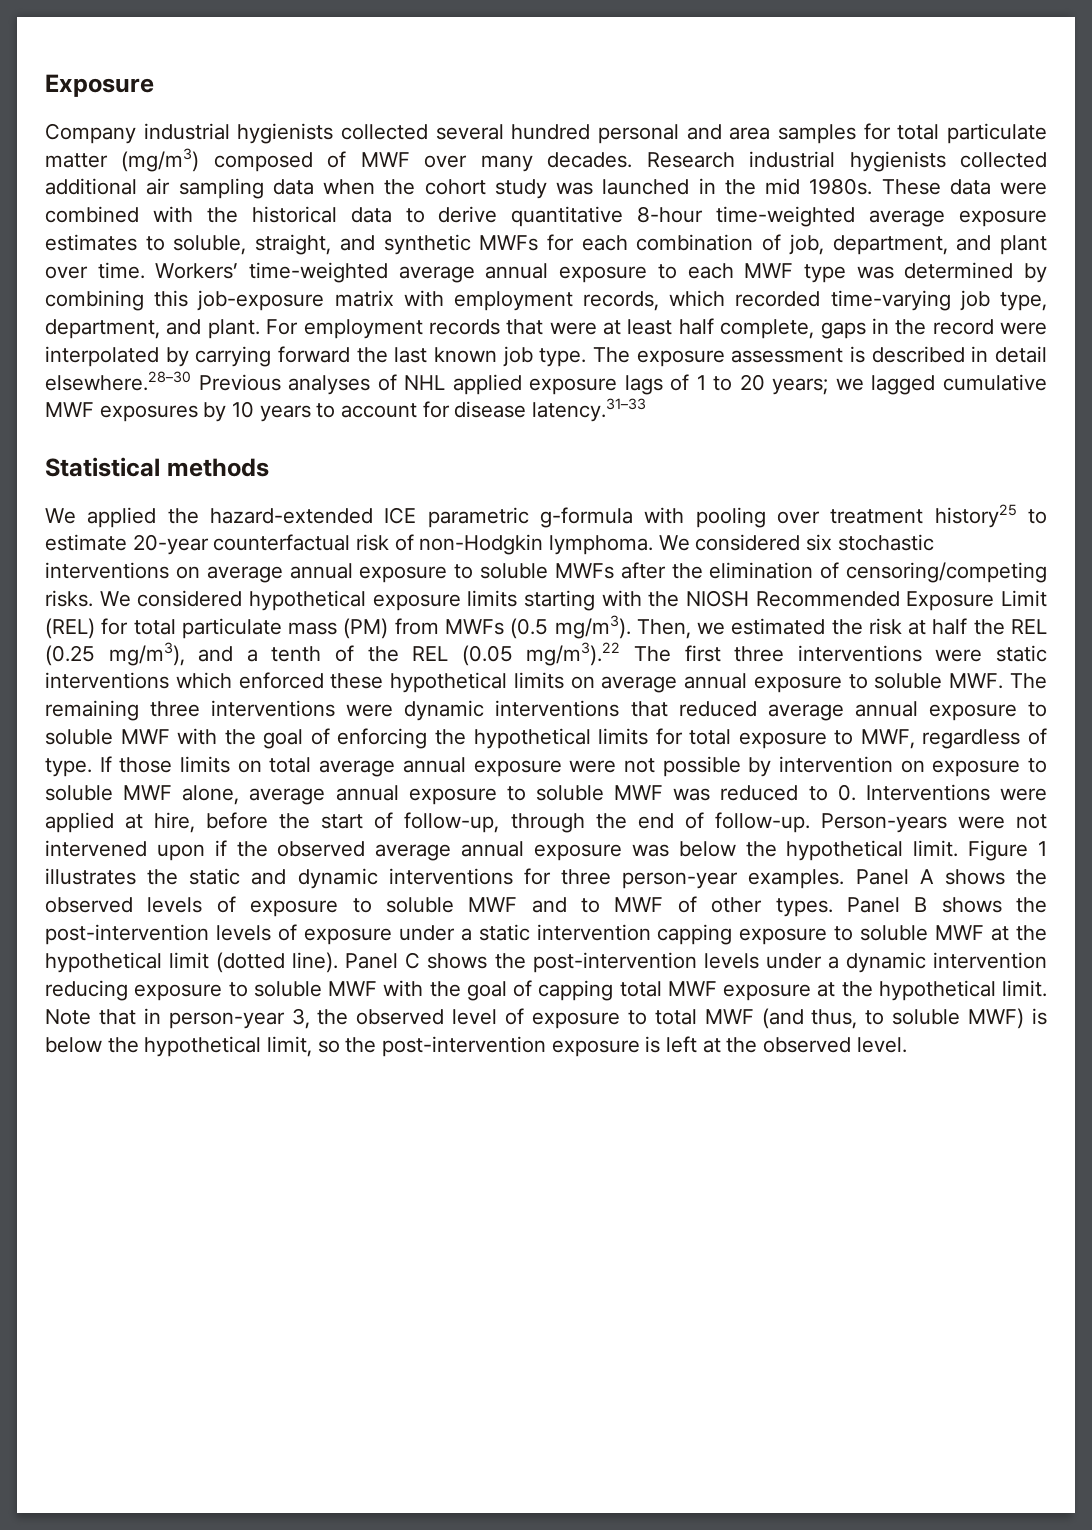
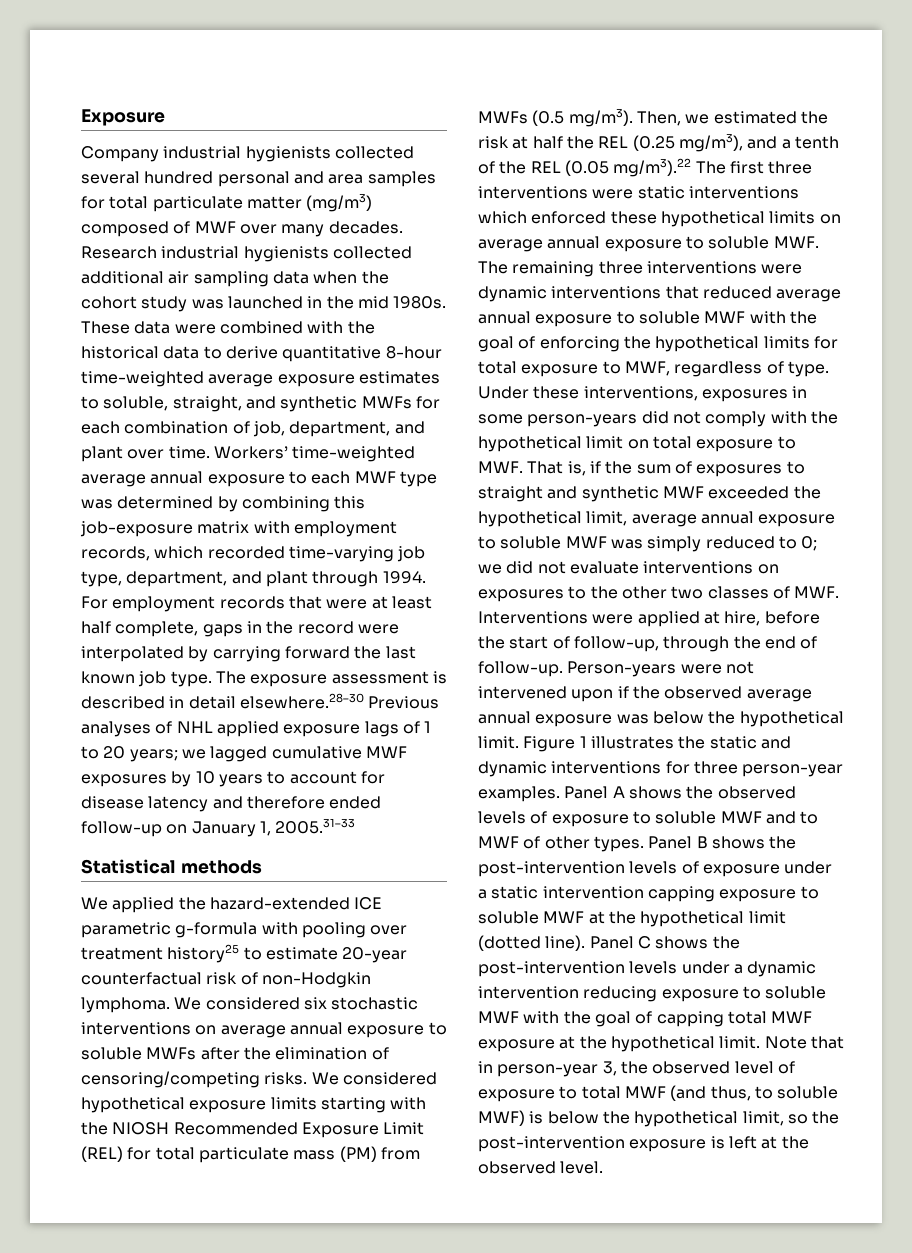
[207,319,260,339] plant. -> [265,571,426,587] plant through 1994.
[532,398,647,422] latency.31–33 -> [148,796,382,812] [81,818,356,837] latency and therefore ended follow-up on January 1, 2005.31–33
[99,756,1047,777] [45,785,240,805] If those limits on total average annual exposure were not possible by intervention on exposure to soluble MWF alone, -> [478,386,808,402] [478,411,838,427] [478,436,796,452] [478,461,805,477] [478,486,821,502] [478,511,628,527] Under these interventions, exposures in some person-years did not comply with the hypothetical limit on total exposure to MWF. That is, if the sum of exposures to straight and synthetic MWF exceeded the hypothetical limit,
(711, 794) none -> [647,536,702,552] simply
[837,784,856,801] 0. -> [801,536,818,551] [478,561,779,574] [478,586,840,602] 0; we did not evaluate interventions on exposures to the other two classes of MWF.

